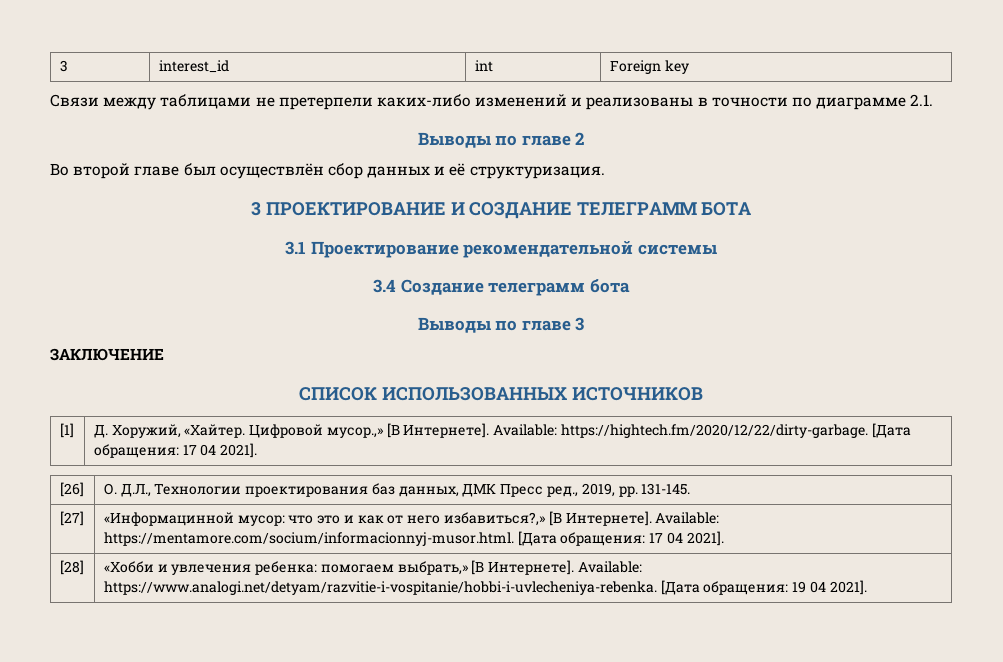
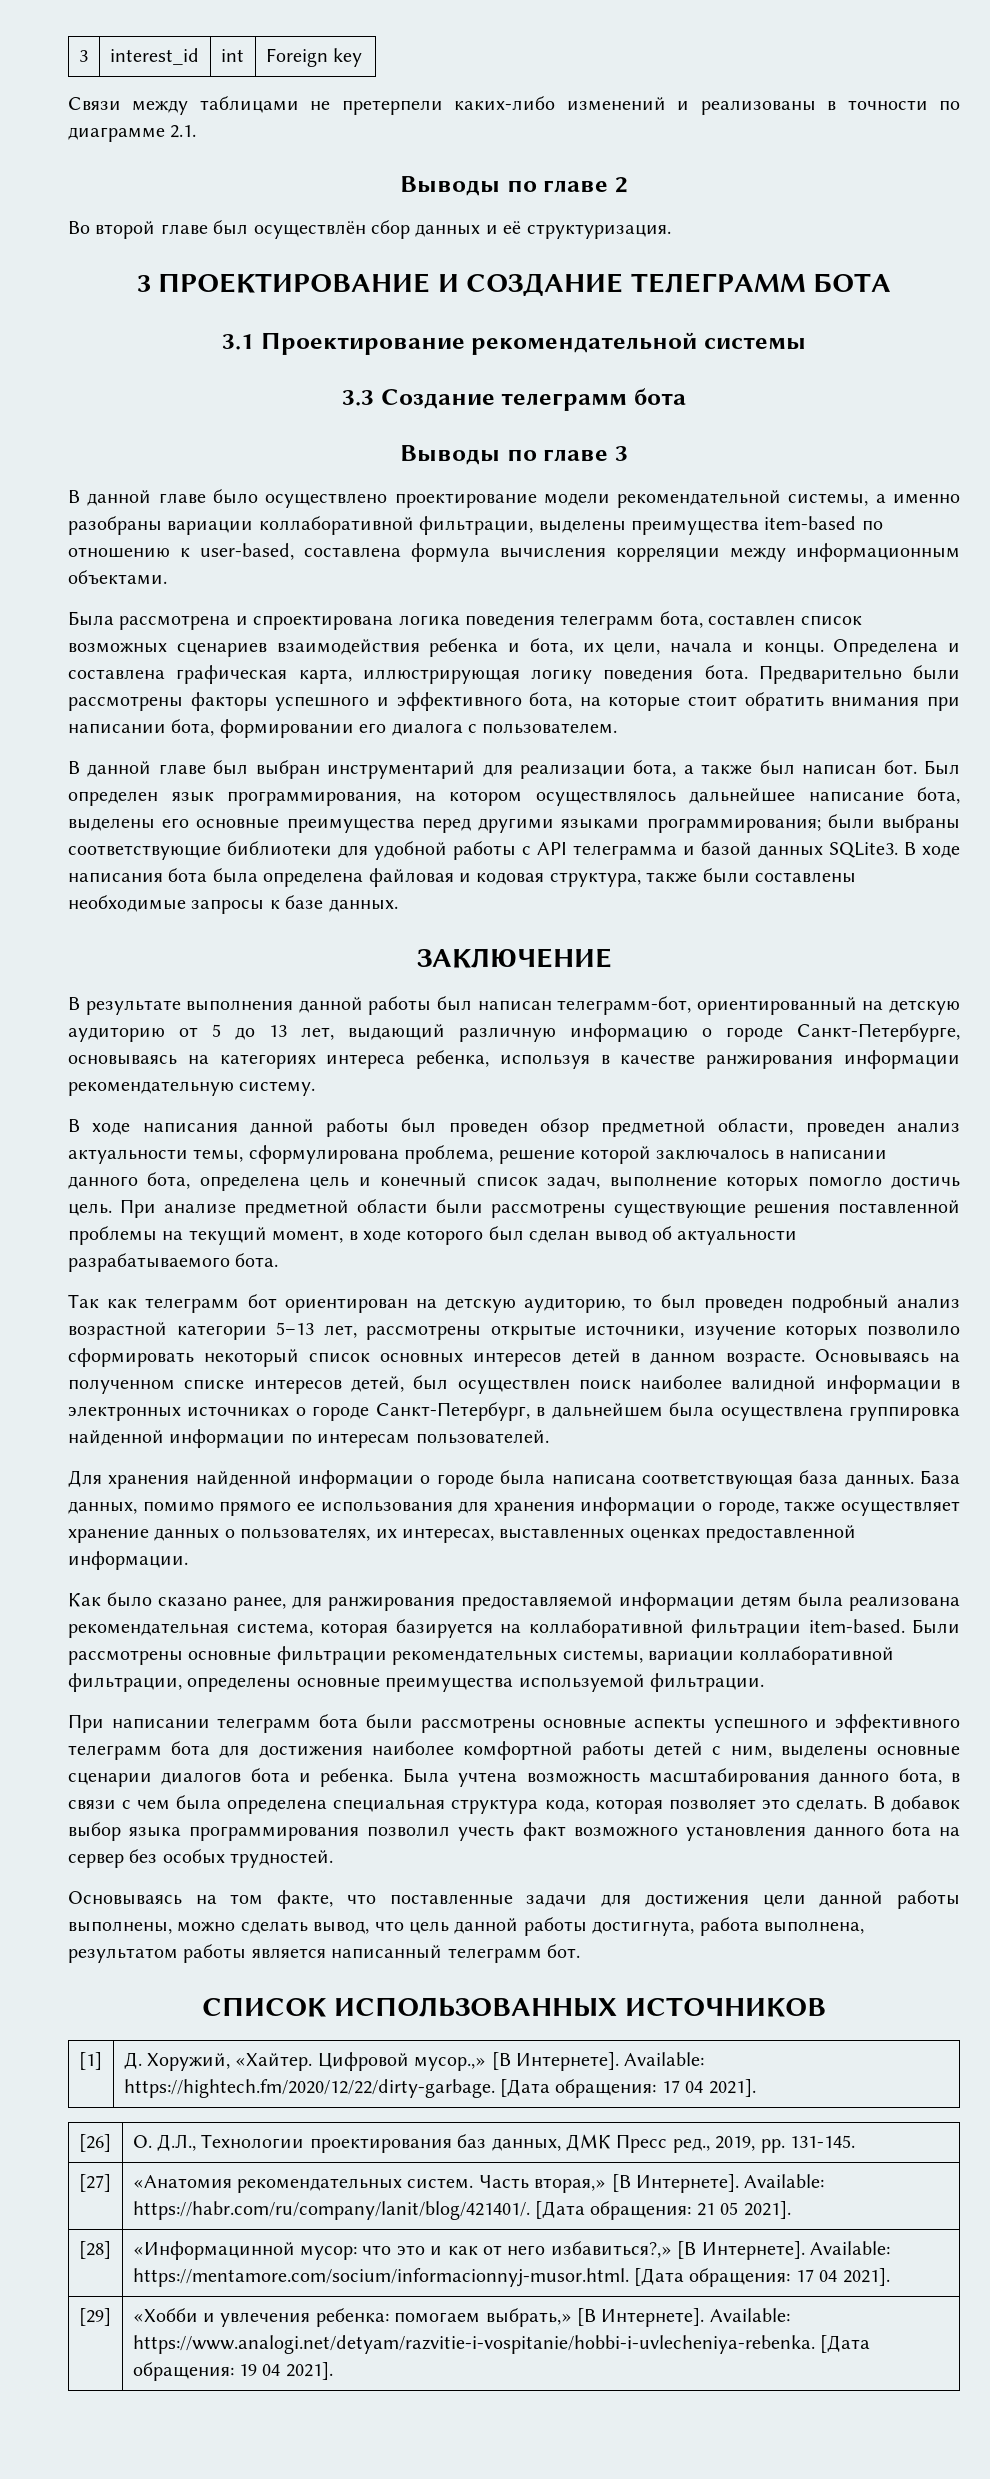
[373,279,397,293] 3.4 -> [341,390,374,406] 3.3
[50,348,164,361] ЗАКЛЮЧЕНИЕ -> [68,489,960,508] [68,516,883,535] [68,543,960,562] [68,570,167,585] [68,611,862,630] [68,638,960,657] [68,665,960,684] [68,692,960,711] [68,719,618,738] [68,760,961,779] [68,787,960,806] [68,814,960,833] [68,841,960,860] [68,868,856,887] [68,895,398,914] [416,948,612,968] [68,996,961,1015] [68,1023,960,1042] [68,1050,961,1069] [68,1081,316,1096] [68,1118,960,1137] [68,1145,888,1164] [68,1172,960,1191] [68,1199,960,1218] [68,1226,798,1245] [68,1253,279,1272] [68,1294,960,1313] [68,1322,960,1340] [68,1348,961,1367] [68,1375,960,1394] [68,1402,961,1421] [68,1429,549,1448] [68,1470,961,1489] [68,1497,960,1516] [68,1525,857,1543] [68,1551,188,1570] [68,1592,960,1611] [68,1619,960,1638] [68,1646,895,1665] [68,1673,764,1692] [68,1714,961,1733] [68,1741,960,1760] [68,1768,961,1787] [68,1795,961,1814] [68,1822,961,1841] [68,1849,334,1868] [68,1890,961,1909] [68,1917,864,1936] [68,1944,580,1963] В данной главе было осуществлено проектирование модели рекомендательной системы, а именно разобраны вариации коллаборативной фильтрации, выделены преимущества item-based по отношению к user-based, составлена формула вычисления корреляции между информационным объектами. // Была рассмотрена и спроектирована логика поведения телеграмм бота, составлен список возможных сценариев взаимодействия ребенка и бота, их цели, начала и концы. Определена и составлена графическая карта, иллюстрирующая логику поведения бота. Предварительно были рассмотрены факторы успешного и эффективного бота, на которые стоит обратить внимания при написании бота, формировании его диалога с пользователем. // В данной главе был выбран инструментарий для реализации бота, а также был написан бот. Был определен язык программирования, на котором осуществлялось дальнейшее написание бота, выделены его основные преимущества перед другими языками программирования; были выбраны соответствующие библиотеки для удобной работы с API телеграмма и базой данных SQLite3. В ходе написания бота была определена файловая и кодовая структура, также были составлены необходимые запросы к базе данных. // ЗАКЛЮЧЕНИЕ // В результате выполнения данной работы был написан телеграмм-бот, ориентированный на детскую аудиторию от 5 до 13 лет, выдающий различную информацию о городе Санкт-Петербурге, основываясь на категориях интереса ребенка, используя в качестве ранжирования информации рекомендательную систему. // В ходе написания данной работы был проведен обзор предметной области, проведен анализ актуальности темы, сформулирована проблема, решение которой заключалось в написании данного бота, определена цель и конечный список задач, выполнение которых помогло достичь цель. При анализе предметной области были рассмотрены существующие решения поставленной проблемы на текущий момент, в ходе которого был сделан вывод об актуальности разрабатываемого бота. // Так как телеграмм бот ориентирован на детскую аудиторию, то был проведен подробный анализ возрастной категории 5–13 лет, рассмотрены открытые источники, изучение которых позволило сформировать некоторый список основных интересов детей в данном возрасте. Основываясь на полученном списке интересов детей, был осуществлен поиск наиболее валидной информации в электронных источниках о городе Санкт-Петербург, в дальнейшем была осуществлена группировка найденной информации по интересам пользователей. // Для хранения найденной информации о городе была написана соответствующая база данных. База данных, помимо прямого ее использования для хранения информации о городе, также осуществляет хранение данных о пользователях, их интересах, выставленных оценках предоставленной информации. // Как было сказано ранее, для ранжирования предоставляемой информации детям была реализована рекомендательная система, которая базируется на коллаборативной фильтрации item-based. Были рассмотрены основные фильтрации рекомендательных системы, вариации коллаборативной фильтрации, определены основные преимущества используемой фильтрации. // При написании телеграмм бота были рассмотрены основные аспекты успешного и эффективного телеграмм бота для достижения наиболее комфортной работы детей с ним, выделены основные сценарии диалогов бота и ребенка. Была учтена возможность масштабирования данного бота, в связи с чем была определена специальная структура кода, которая позволяет это сделать. В добавок выбор языка программирования позволил учесть факт возможного установления данного бота на сервер без особых трудностей. // Основываясь на том факте, что поставленные задачи для достижения цели данной работы выполнены, можно сделать вывод, что цель данной работы достигнута, работа выполнена, результатом работы является написанный телеграмм бот.
(84, 518) none -> [132,2174,825,2193] [132,2201,791,2220] [78,2241,111,2259] | «Анатомия рекомендательных систем. Часть вторая,» [В Интернете]. Available: https://habr.com/ru/company/lanit/blog/421401/. [Дата обращения: 21 05 2021]. // [28]
[59,560,84,575] [28] -> [78,2308,111,2326] [29]

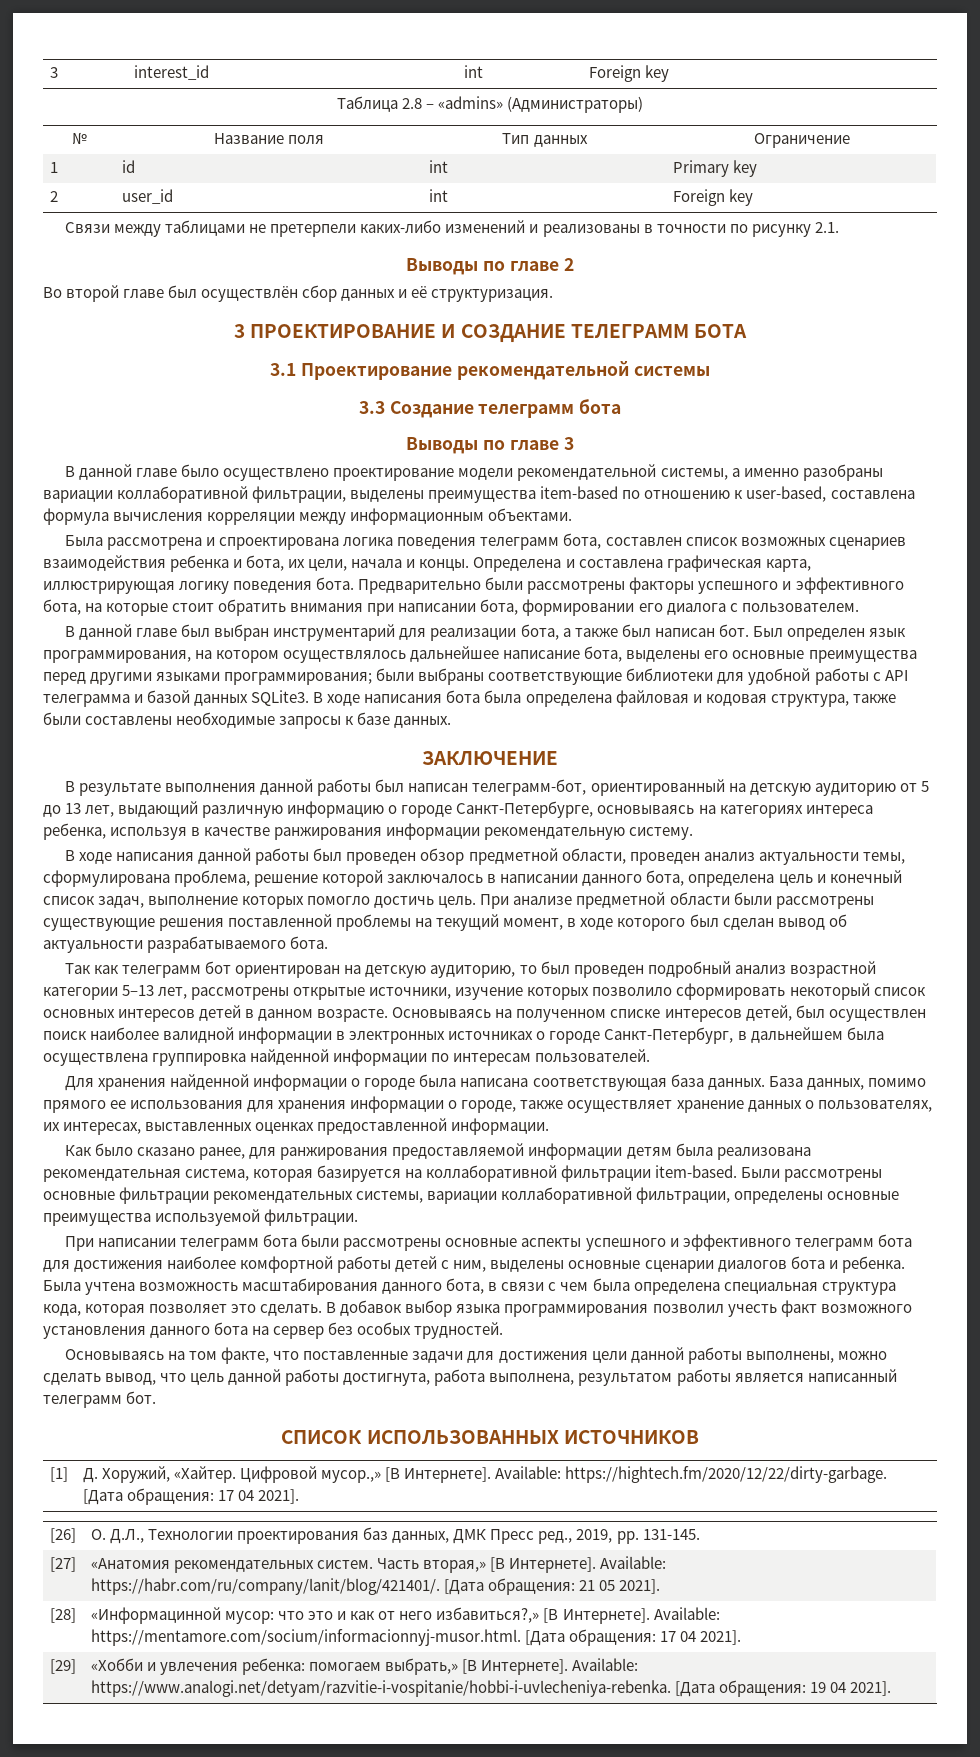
(362, 57) none -> [336,96,644,113] [72,132,87,144] [213,133,325,144] [502,133,588,147] [753,133,850,148] [50,162,59,173] [122,160,136,173] [429,160,449,173] [673,160,758,177] [50,191,59,202] [122,189,174,204] [429,189,449,202] [673,189,754,206] // Таблица 2.8 – «admins» (Администраторы) // № | Название поля | Тип данных | Ограничение // 1 | id | int | Primary key // 2 | user_id | int | Foreign key
[68,127,165,142] диаграмме -> [751,224,811,237] рисунку

